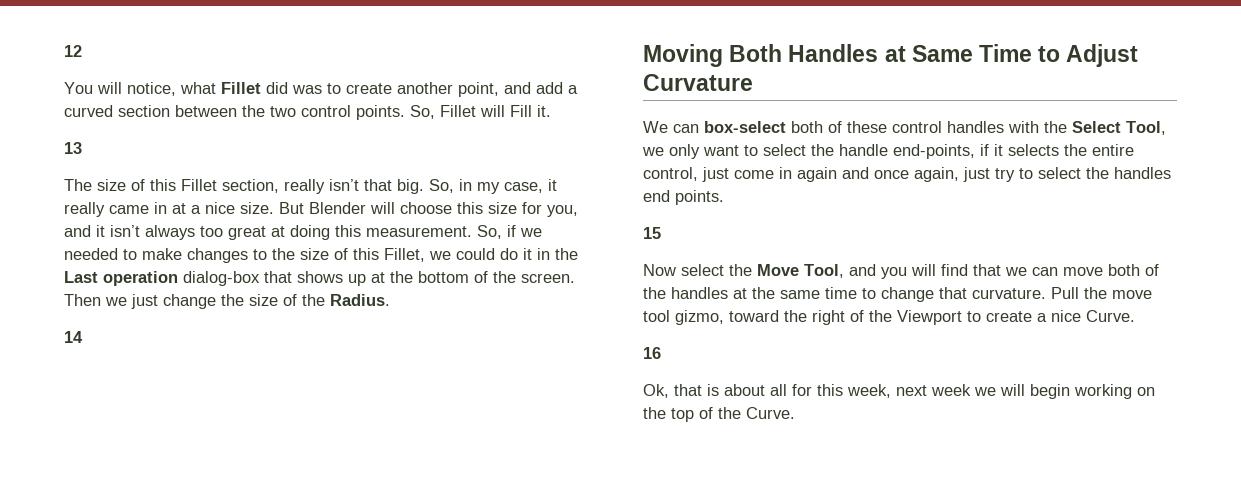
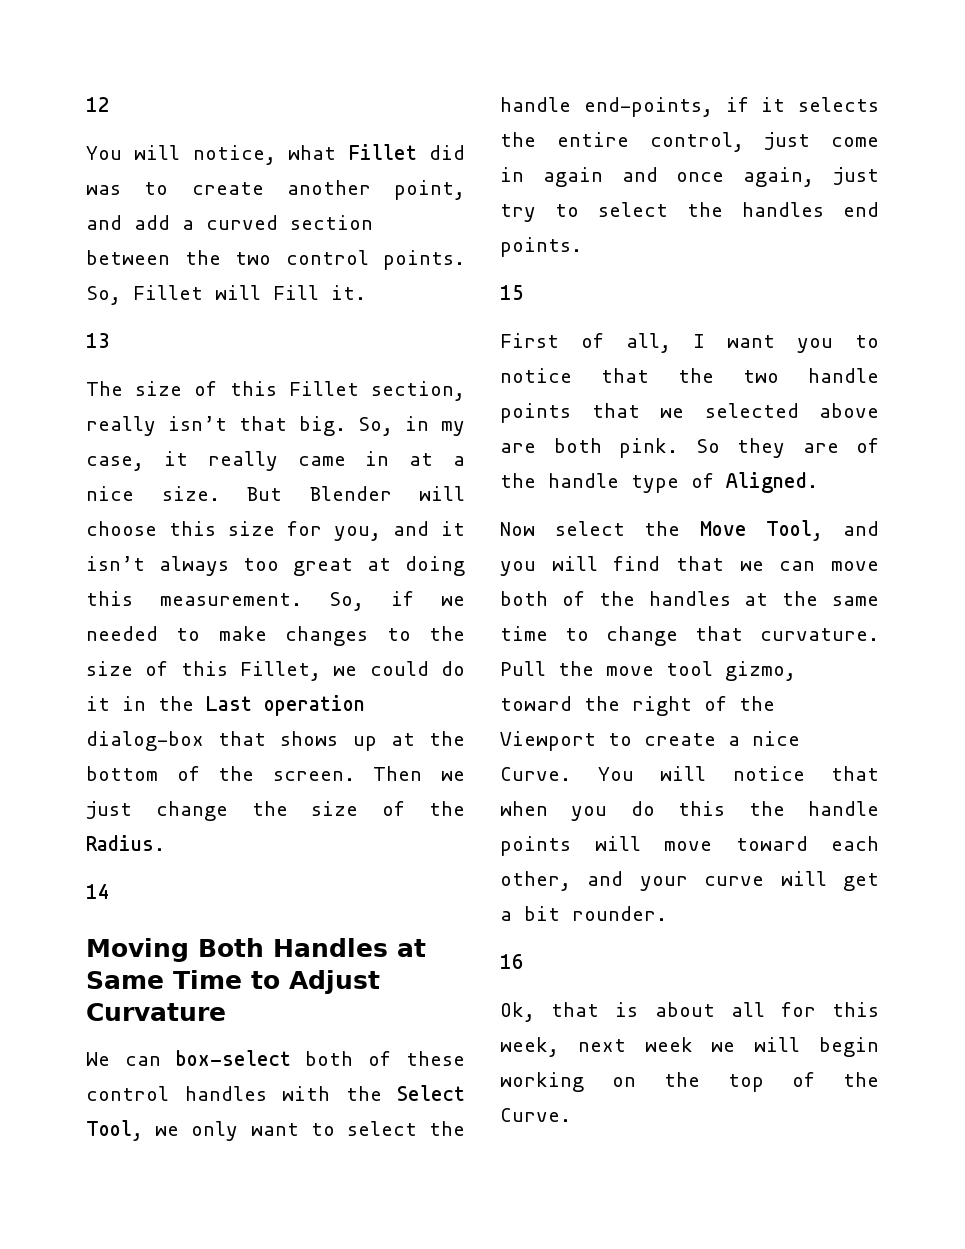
(661, 233) none -> [500,333,879,353] [500,368,879,383] [500,403,879,423] [500,438,879,458] [500,472,818,493] // First of all, I want you to notice that the two handle points that we selected above are both pink. So they are of the handle type of Aligned.
(1135, 316) none -> [597,766,879,781] [500,801,879,821] [500,836,879,856] [500,871,879,891] [500,906,667,921] You will notice that when you do this the handle points will move toward each other, and your curve will get a bit rounder.

